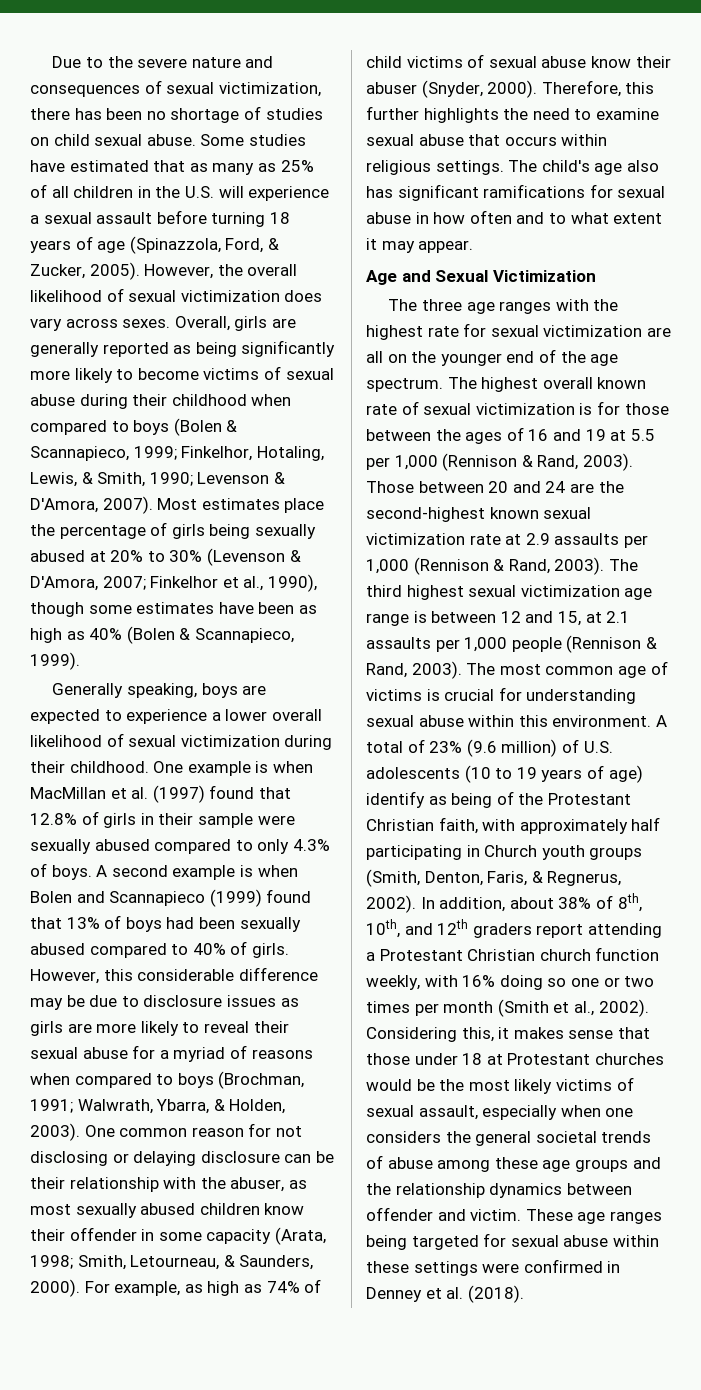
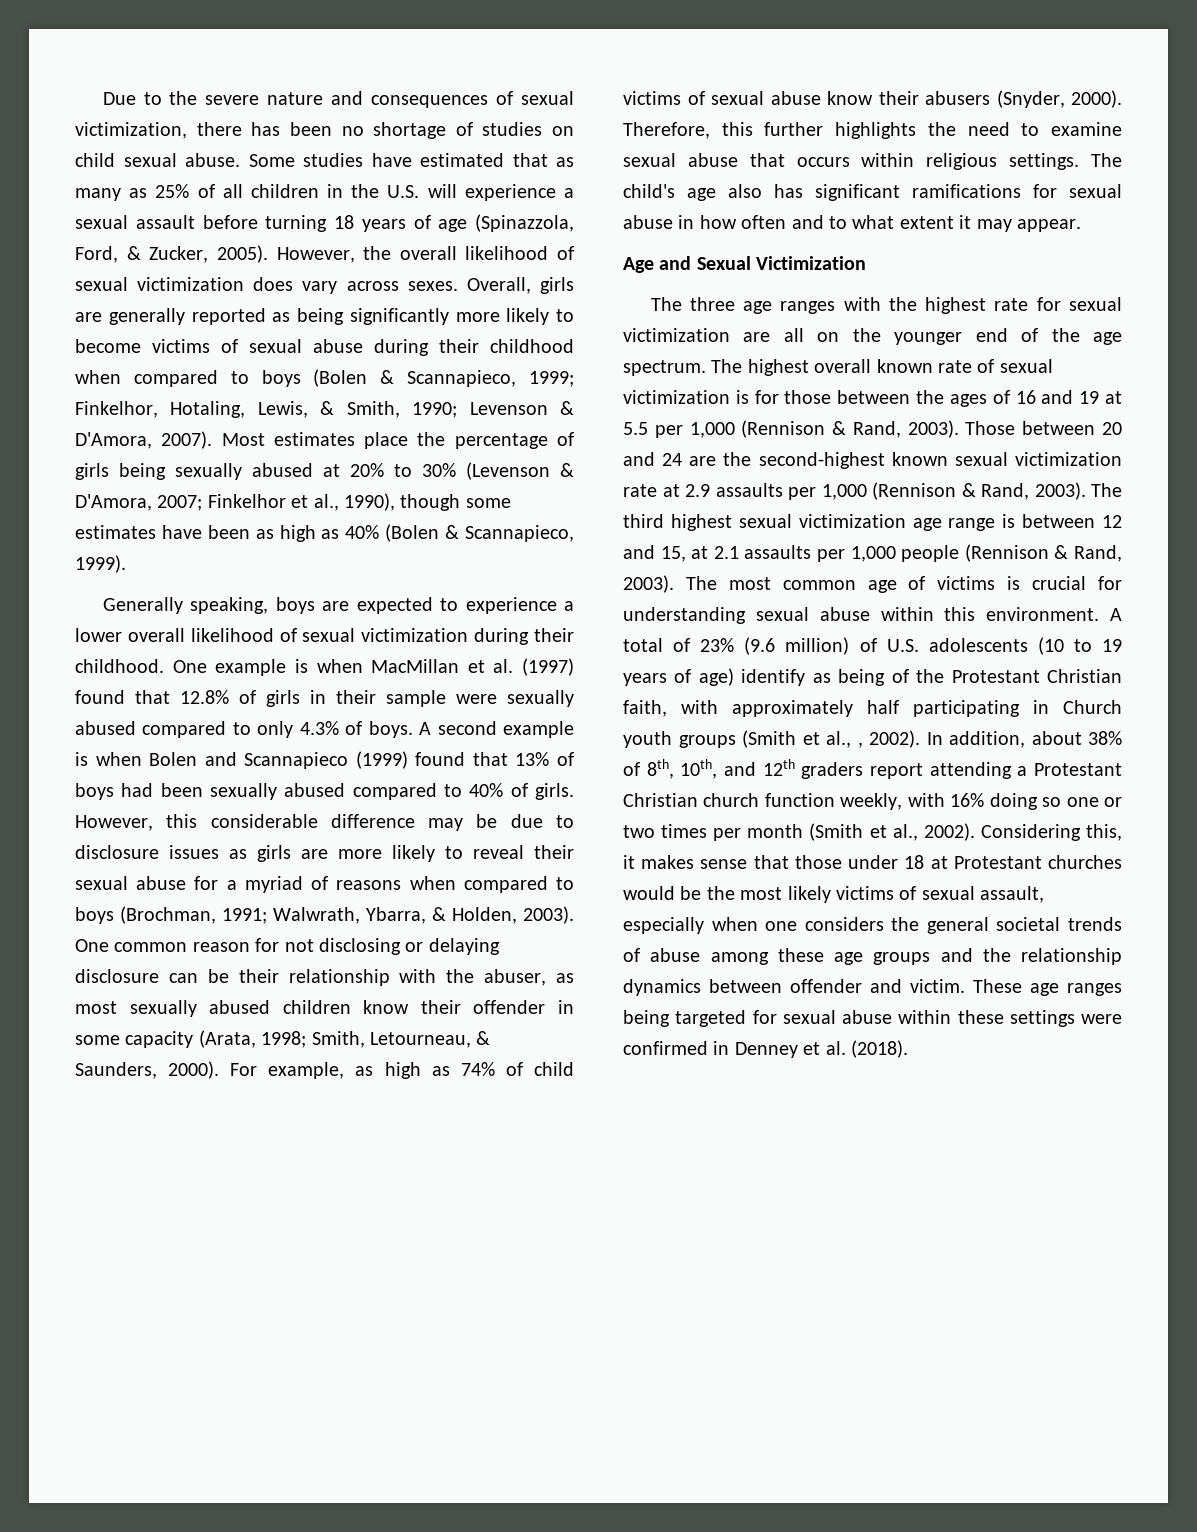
[366,82,417,94] abuser -> [925,91,990,105] abusers
[366,869,622,887] (Smith, Denton, Faris, & Regnerus, -> [742,730,863,748] (Smith et al., ,

